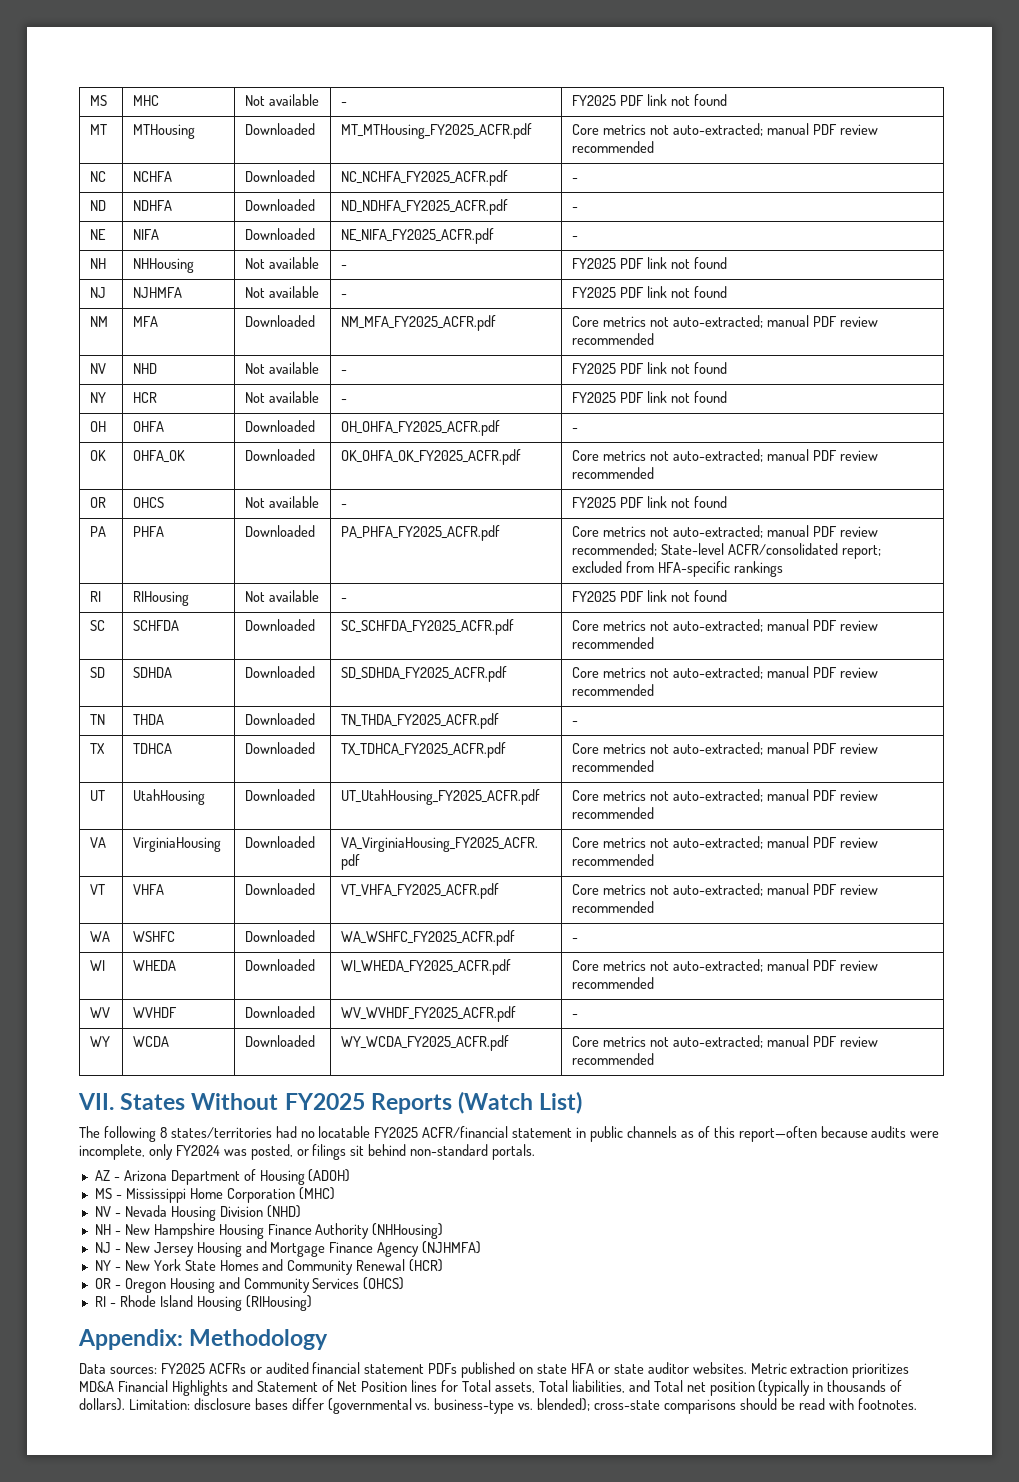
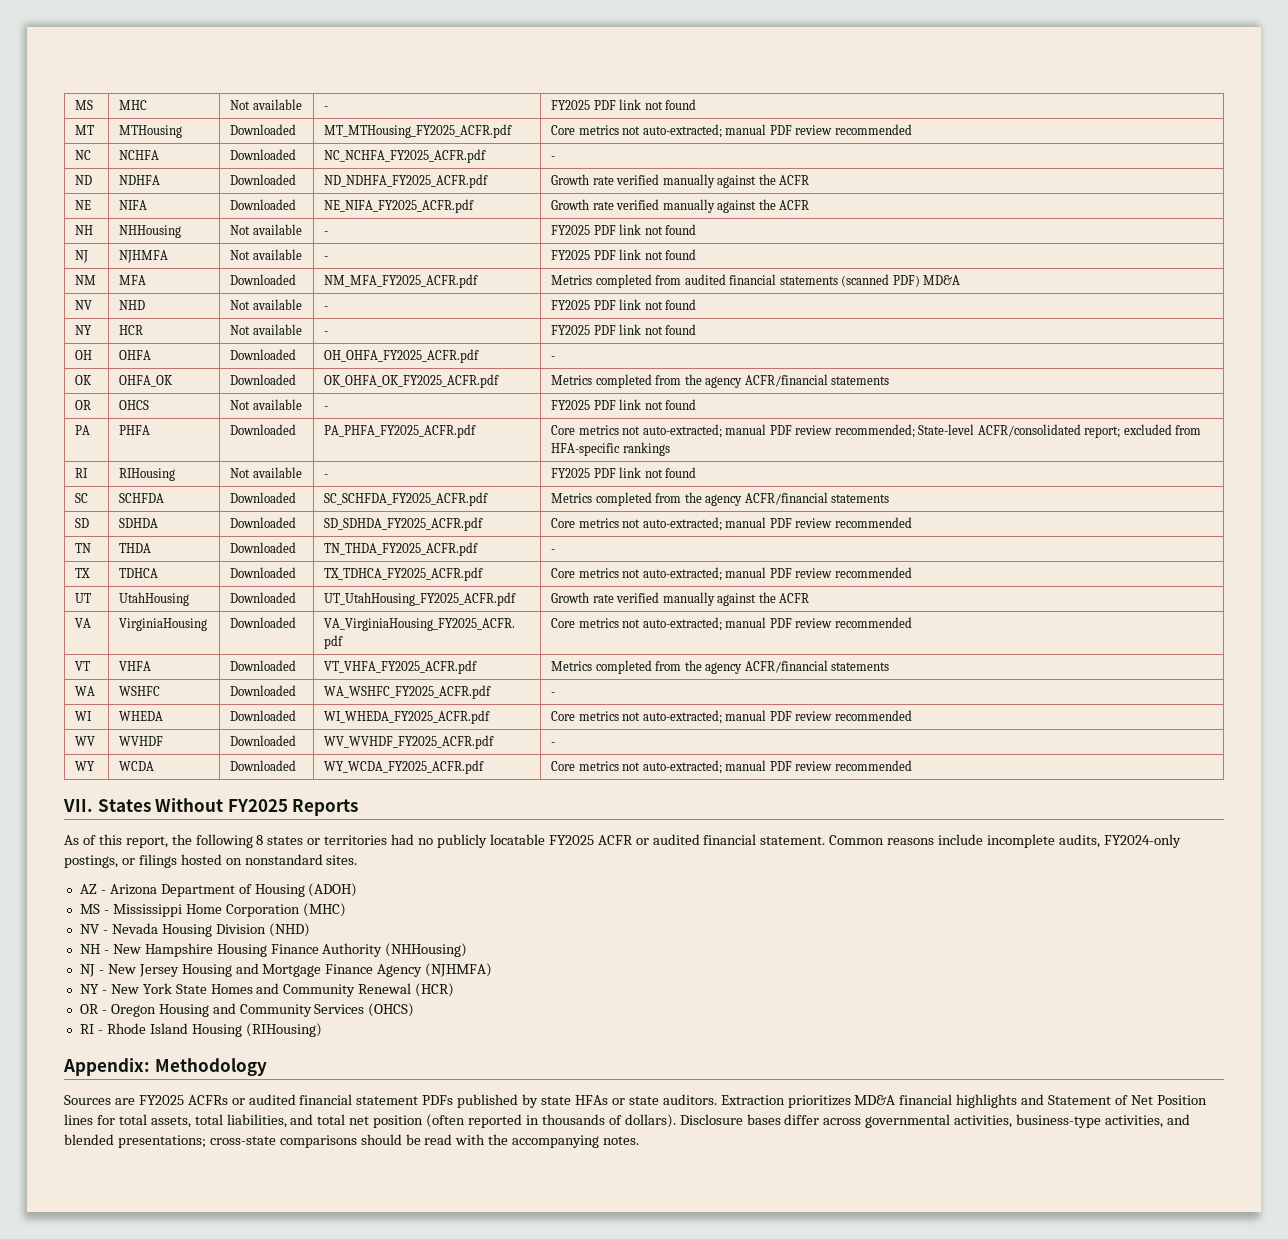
[572,207,579,211] [90,229,107,240] [133,229,160,240] [245,228,316,240] [341,228,495,244] [572,236,579,240] - // NE | NIFA | Downloaded | NE_NIFA_FY2025_ACFR.pdf | - -> [551,174,810,188] [75,200,92,210] [119,200,148,210] [230,199,297,210] [324,199,475,213] [551,199,810,213] Growth rate verified manually against the ACFR // NE | NIFA | Downloaded | NE_NIFA_FY2025_ACFR.pdf | Growth rate verified manually against the ACFR
[572,315,878,328] [572,333,655,345] Core metrics not auto-extracted; manual PDF review recommended -> [551,274,961,288] Metrics completed from audited financial statements (scanned PDF) MD&A
[572,449,878,462] [572,467,655,479] Core metrics not auto-extracted; manual PDF review recommended -> [551,374,890,388] Metrics completed from the agency ACFR/financial statements
[572,619,878,632] [572,637,655,649] Core metrics not auto-extracted; manual PDF review recommended -> [551,492,890,506] Metrics completed from the agency ACFR/financial statements
[572,789,878,802] [572,807,655,819] Core metrics not auto-extracted; manual PDF review recommended -> [551,592,810,606] Growth rate verified manually against the ACFR
[572,883,878,896] [572,901,655,913] Core metrics not auto-extracted; manual PDF review recommended -> [551,660,890,674] Metrics completed from the agency ACFR/financial statements
[458,1091,583,1114] [79,1126,272,1142] (Watch List) // The following 8 states/territories -> [64,834,388,848] // As of this report, the following 8 states or territories
(315, 1134) none -> [436,834,487,848] publicly
[422,1126,940,1142] [79,1144,536,1160] ACFR/financial statement in public channels as of this report—often because audits were incomplete, only FY2024 was posted, or filings sit behind non-standard portals. -> [597,834,1181,848] [64,854,358,868] ACFR or audited financial statement. Common reasons include incomplete audits, FY2024-only postings, or filings hosted on nonstandard sites.
[79,1363,157,1374] Data sources: -> [64,1095,135,1105] Sources are
[519,1362,910,1378] [79,1380,228,1396] on state HFA or state auditor websites. Metric extraction prioritizes MD&A Financial Highlights -> [522,1094,1018,1108] by state HFAs or state auditors. Extraction prioritizes MD&A financial highlights
[462,1380,568,1393] Total assets, Total -> [118,1114,223,1128] total assets, total
[653,1380,683,1392] Total -> [317,1114,346,1125] total
[758,1380,811,1396] (typically -> [426,1114,523,1128] (often reported
[128,1398,591,1414] Limitation: disclosure bases differ (governmental vs. business-type vs. blended); -> [679,1114,1190,1128] [64,1134,206,1148] Disclosure bases differ across governmental activities, business-type activities, and blended presentations;
[857,1398,917,1410] footnotes. -> [488,1134,640,1148] the accompanying notes.

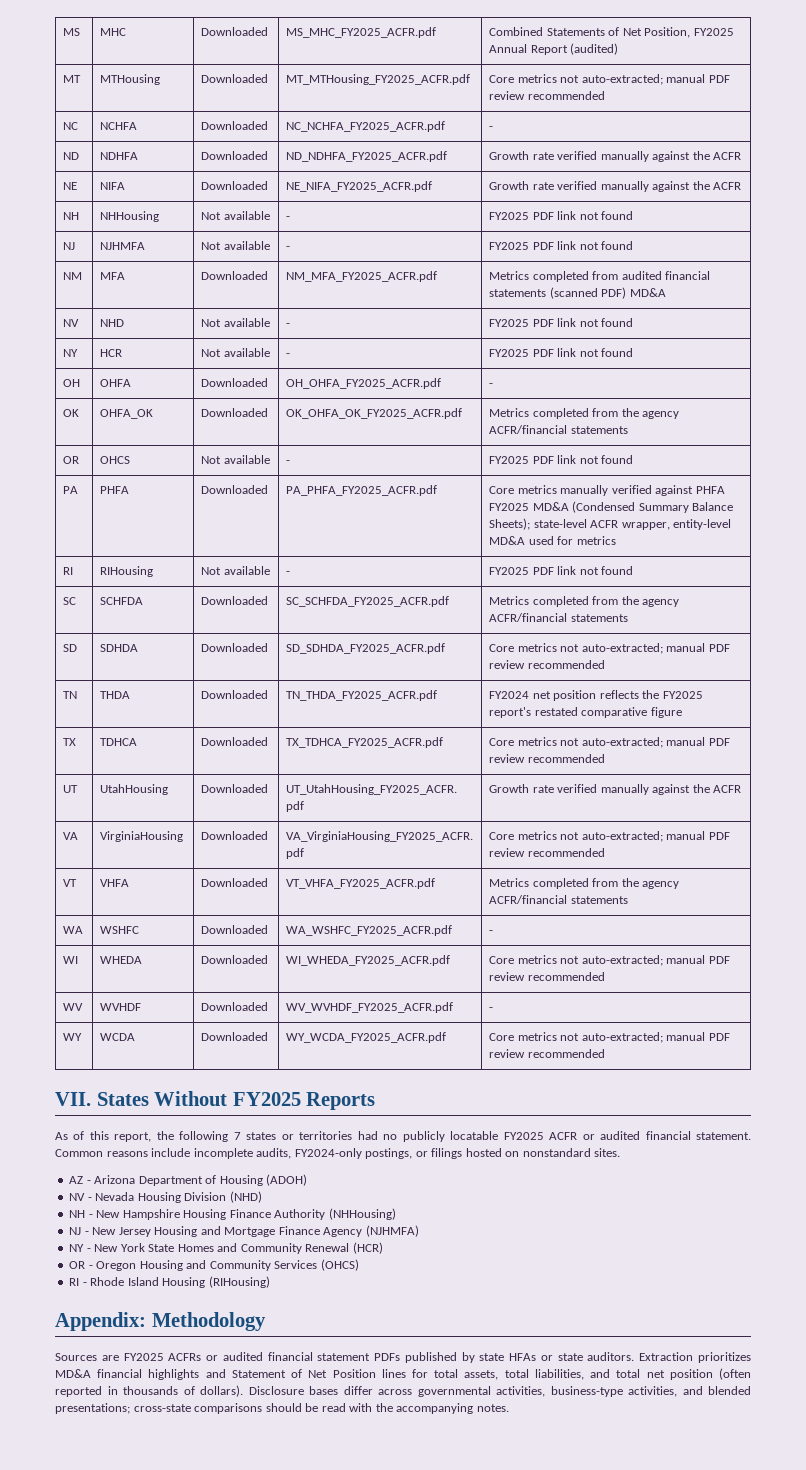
[230,99,302,110] [324,106,329,110] [551,99,697,110] Not available | - | FY2025 PDF link not found -> [201,27,269,36] [286,27,437,38] [489,27,734,38] [489,43,619,55] Downloaded | MS_MHC_FY2025_ACFR.pdf | Combined Statements of Net Position, FY2025 Annual Report (audited)
[622,424,1202,438] [551,442,670,456] not auto-extracted; manual PDF review recommended; State-level ACFR/consolidated report; excluded from HFA-specific rankings -> [560,485,725,496] [489,501,734,513] [489,518,732,530] [489,536,616,545] manually verified against PHFA FY2025 MD&A (Condensed Summary Balance Sheets); state-level ACFR wrapper, entity-level MD&A used for metrics
[551,549,556,553] - -> [489,690,703,701] [489,707,682,718] FY2024 net position reflects the FY2025 report's restated comparative figure
[256,835,264,845] 8 -> [233,1132,241,1140] 7
[79,903,346,917] // MS - Mississippi Home Corporation (MHC) -> (308, 1180) none

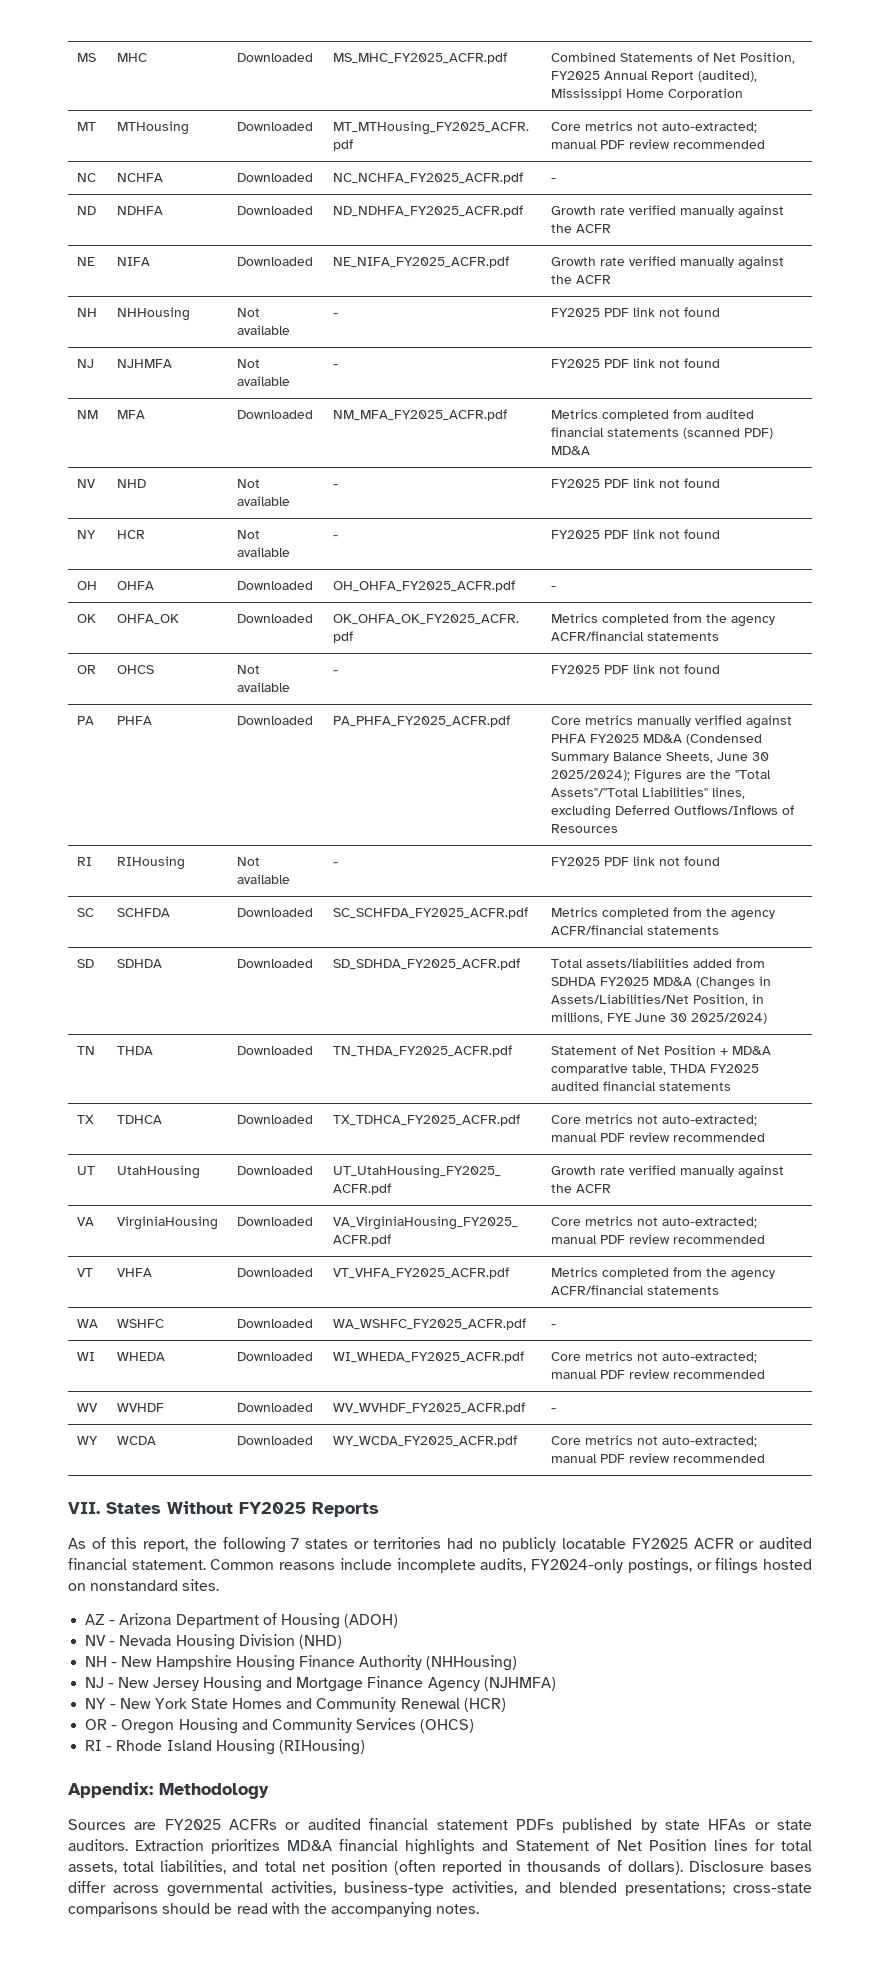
[570,43,619,55] (audited) -> [698,70,758,82] [551,88,744,100] (audited), Mississippi Home Corporation
[489,518,732,530] [489,536,616,545] Sheets); state-level ACFR wrapper, entity-level MD&A used for metrics -> [666,752,770,763] [551,769,772,783] [551,787,746,799] [551,805,795,819] [551,824,619,833] Sheets, June 30 2025/2024); Figures are the "Total Assets"/"Total Liabilities" lines, excluding Deferred Outflows/Inflows of Resources
[489,643,730,654] [489,660,605,669] [63,691,78,699] [100,691,131,699] [201,690,269,699] [286,690,438,701] [489,690,703,701] [489,707,682,718] Core metrics not auto-extracted; manual PDF review recommended // TN | THDA | Downloaded | TN_THDA_FY2025_ACFR.pdf | FY2024 net position reflects the FY2025 report's restated comparative figure -> [551,958,766,968] [551,976,772,990] [551,994,765,1006] [551,1012,768,1024] [77,1046,96,1055] [117,1046,154,1055] [237,1046,314,1055] [333,1045,513,1057] [551,1045,772,1055] [551,1063,760,1075] [551,1081,732,1091] Total assets/liabilities added from SDHDA FY2025 MD&A (Changes in Assets/Liabilities/Net Position, in millions, FYE June 30 2025/2024) // TN | THDA | Downloaded | TN_THDA_FY2025_ACFR.pdf | Statement of Net Position + MD&A comparative table, THDA FY2025 audited financial statements

